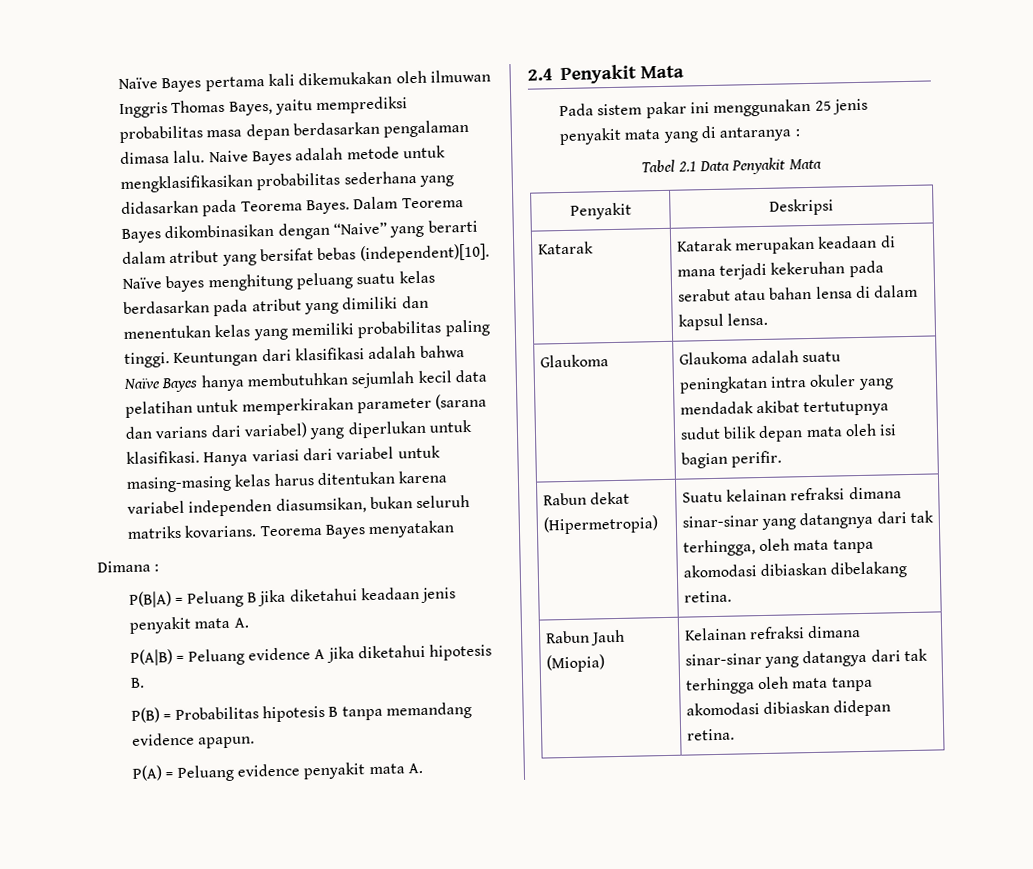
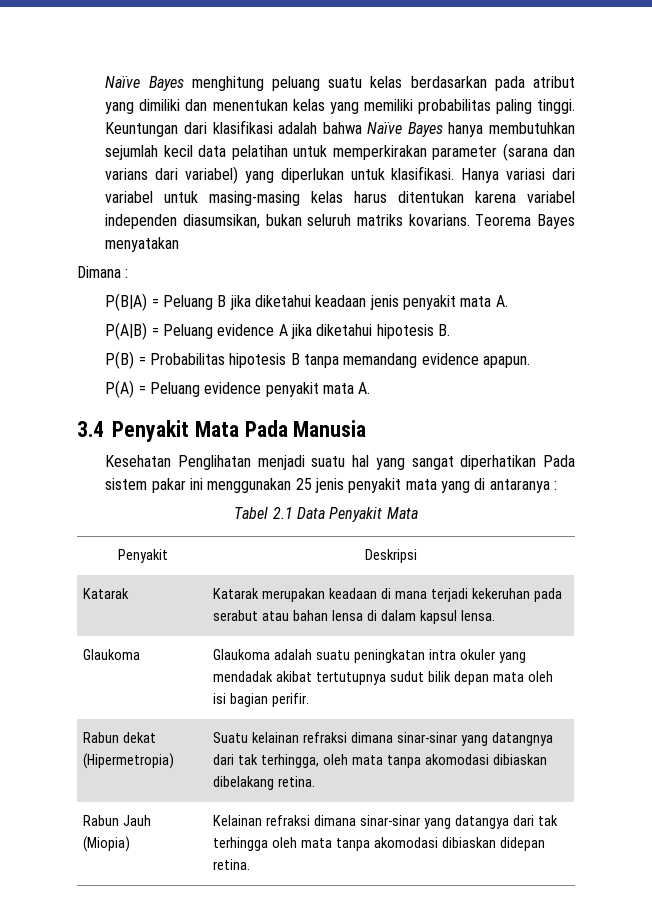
[117,69,491,93] [118,96,409,119] [118,119,470,144] [119,145,446,166] [119,170,454,194] [120,196,464,217] [120,219,478,244] [121,243,490,266] [121,275,206,293] Naïve Bayes pertama kali dikemukakan oleh ilmuwan Inggris Thomas Bayes, yaitu memprediksi probabilitas masa depan berdasarkan pengalaman dimasa lalu. Naive Bayes adalah metode untuk mengklasifikasikan probabilitas sederhana yang didasarkan pada Teorema Bayes. Dalam Teorema Bayes dikombinasikan dengan “Naive” yang berarti dalam atribut yang bersifat bebas (independent)[10]. Naïve bayes -> [105,76,184,91] Naïve Bayes
[527,64,684,85] 2.4 Penyakit Mata // -> [77,420,367,442] [105,455,537,470] 3.4 Penyakit Mata Pada Manusia // Kesehatan Penglihatan menjadi suatu hal yang sangat diperhatikan

